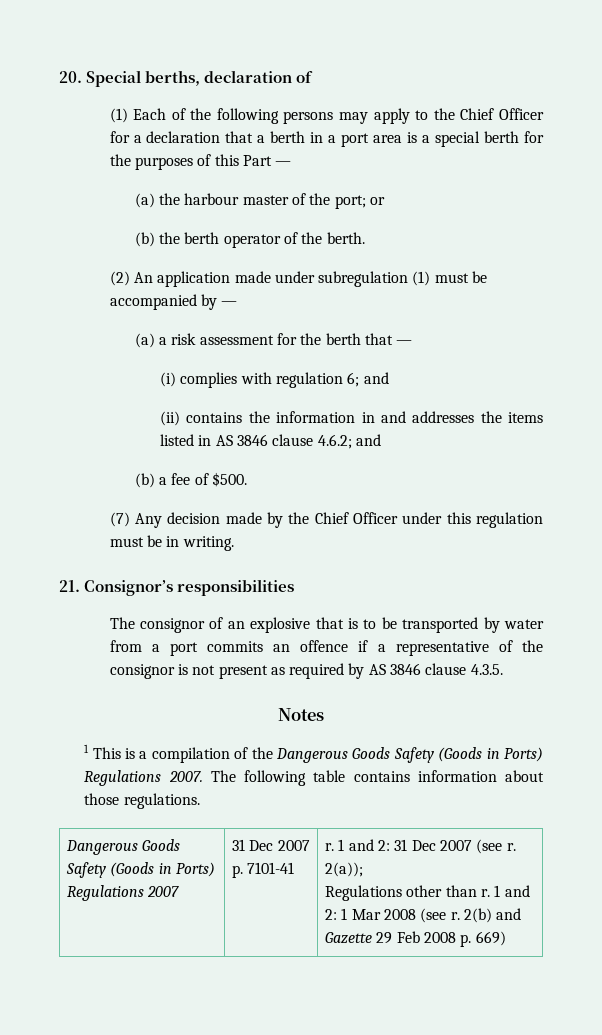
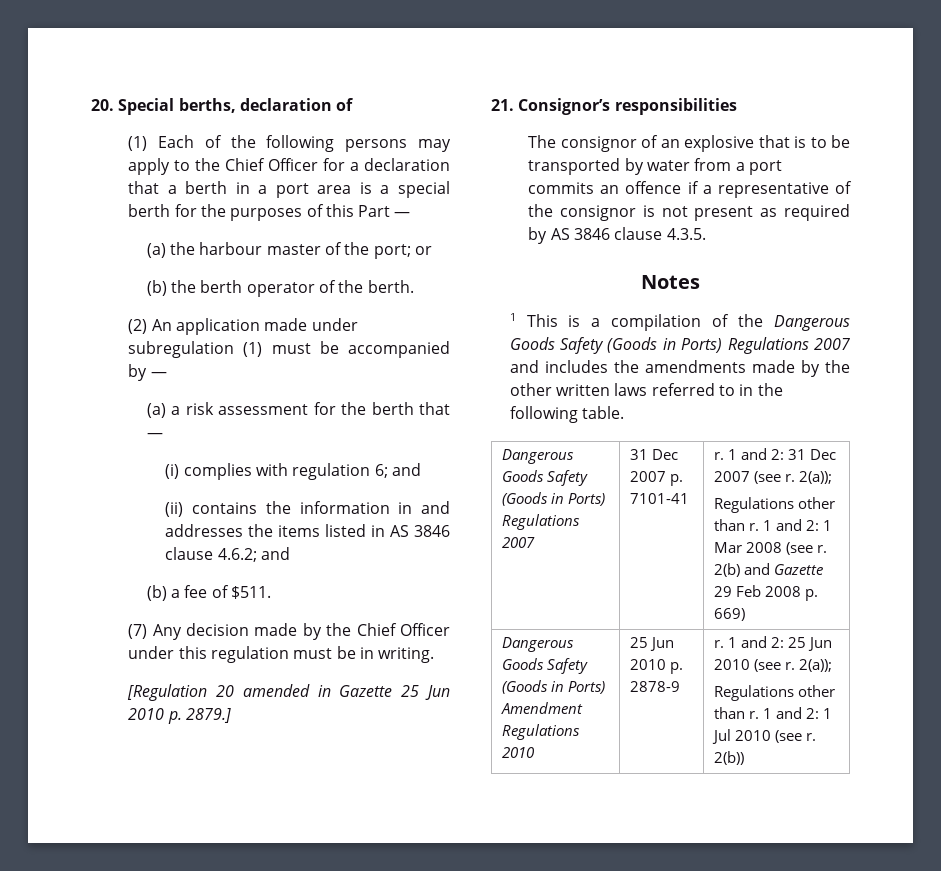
[212,472,248,487] $500. -> [231,586,272,599] $511.
(234, 543) none -> [127,684,451,701] [128,708,231,724] // [Regulation 20 amended in Gazette 25 Jun 2010 p. 2879.]
[168,770,544,786] [84,793,200,809] 2007. The following table contains information about those regulations. -> [814,338,850,350] [509,360,850,377] [509,383,783,396] [509,406,624,423] 2007 and includes the amendments made by the other written laws referred to in the following table.
(506, 938) none -> [501,637,574,652] [501,658,588,674] [501,680,605,694] [500,702,583,714] [501,724,580,740] [501,747,534,758] [629,637,674,651] [629,659,683,674] [629,681,680,692] [713,636,832,651] [713,659,832,672] [713,685,835,701] [713,707,832,719] [711,729,816,744] [713,751,744,765] // Dangerous Goods Safety (Goods in Ports) Amendment Regulations 2010 | 25 Jun 2010 p. 2878-9 | r. 1 and 2: 25 Jun 2010 (see r. 2(a)); // Regulations other than r. 1 and 2: 1 Jul 2010 (see r. 2(b))

